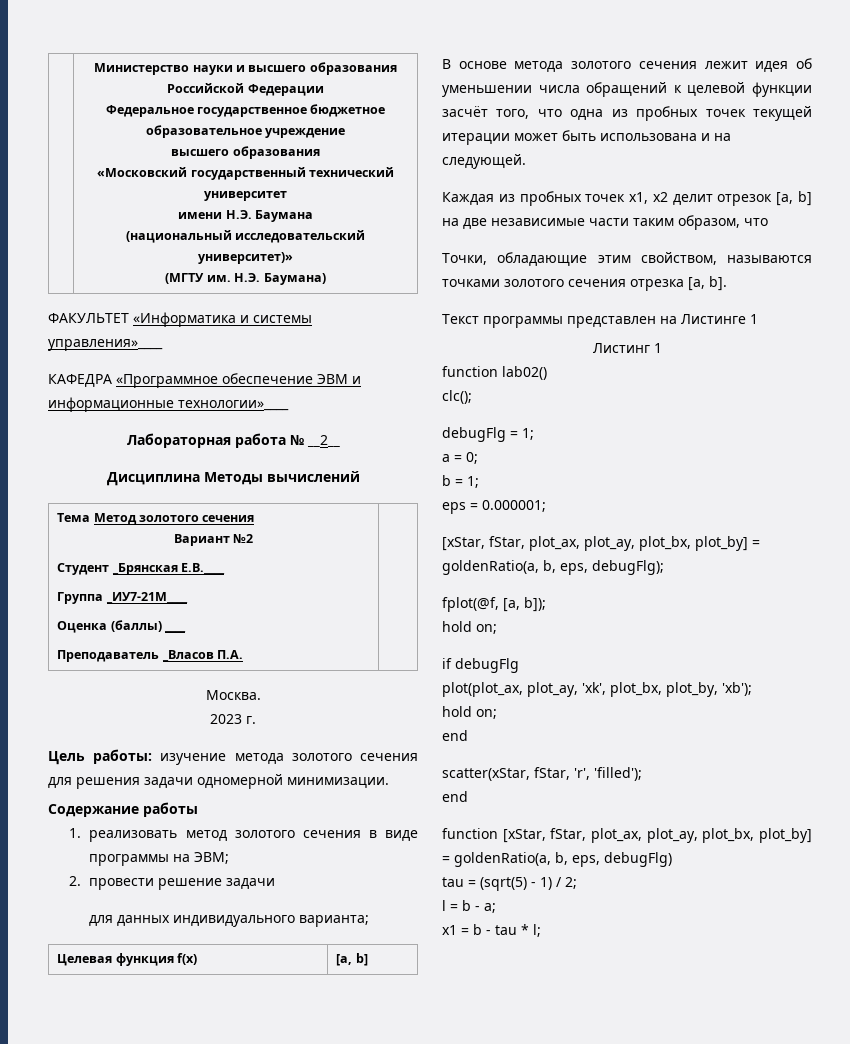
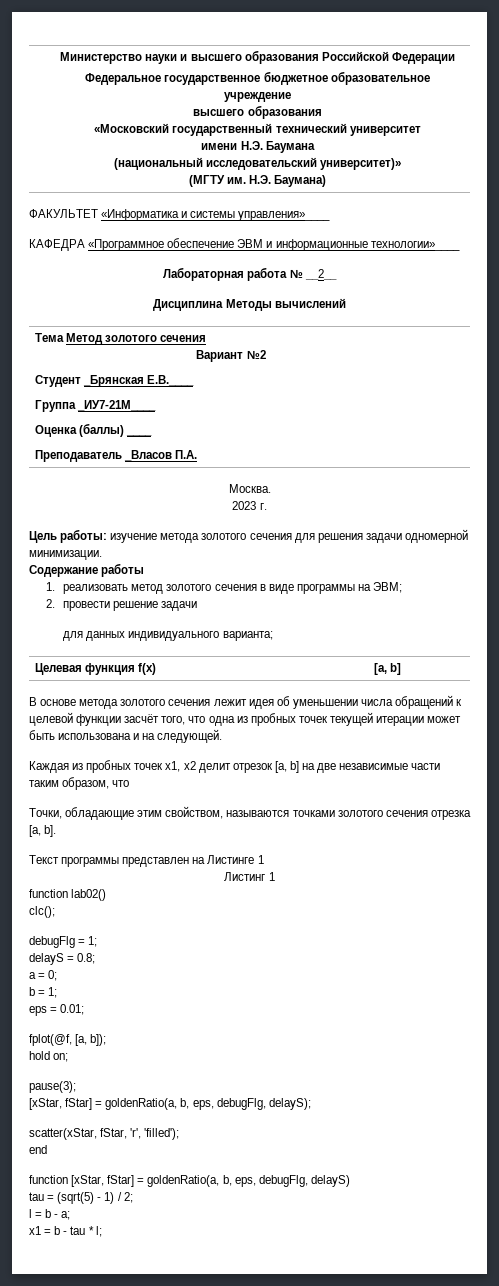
(534, 434) none -> [29,953,96,965] // delayS = 0.8;
[482,500,546,512] [442,536,760,551] [442,560,664,575] 0.000001; // [xStar, fStar, plot_ax, plot_ay, plot_bx, plot_by] = goldenRatio(a, b, eps, debugFlg); -> [60,1004,85,1015] 0.01;
[442,658,519,673] [442,682,752,697] [442,706,497,719] [442,730,468,741] if debugFlg // plot(plot_ax, plot_ay, 'xk', plot_bx, plot_by, 'xb'); // hold on; // end -> [29,1081,76,1093] [29,1098,311,1110] pause(3); // [xStar, fStar] = goldenRatio(a, b, eps, debugFlg, delayS);
[550,828,812,843] [442,852,672,867] fStar, plot_ax, plot_ay, plot_bx, plot_by] = goldenRatio(a, b, eps, debugFlg) -> [107,1175,350,1187] fStar] = goldenRatio(a, b, eps, debugFlg, delayS)

